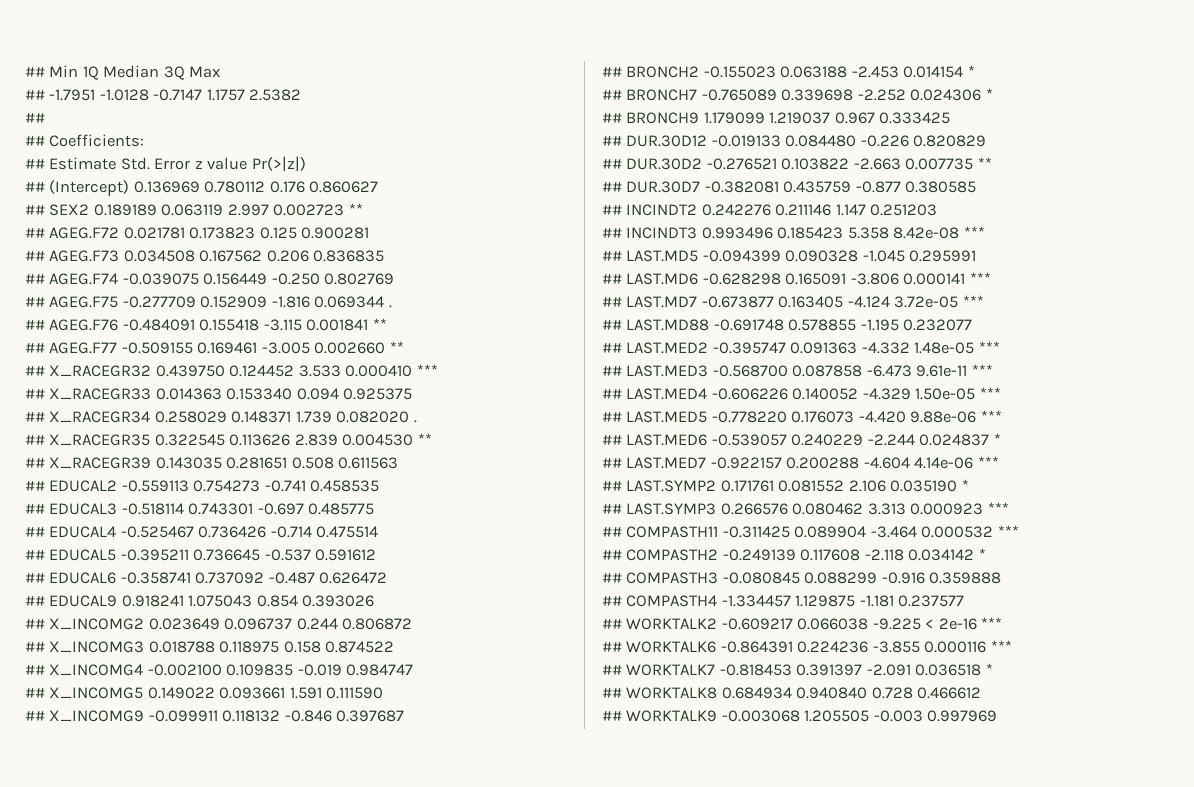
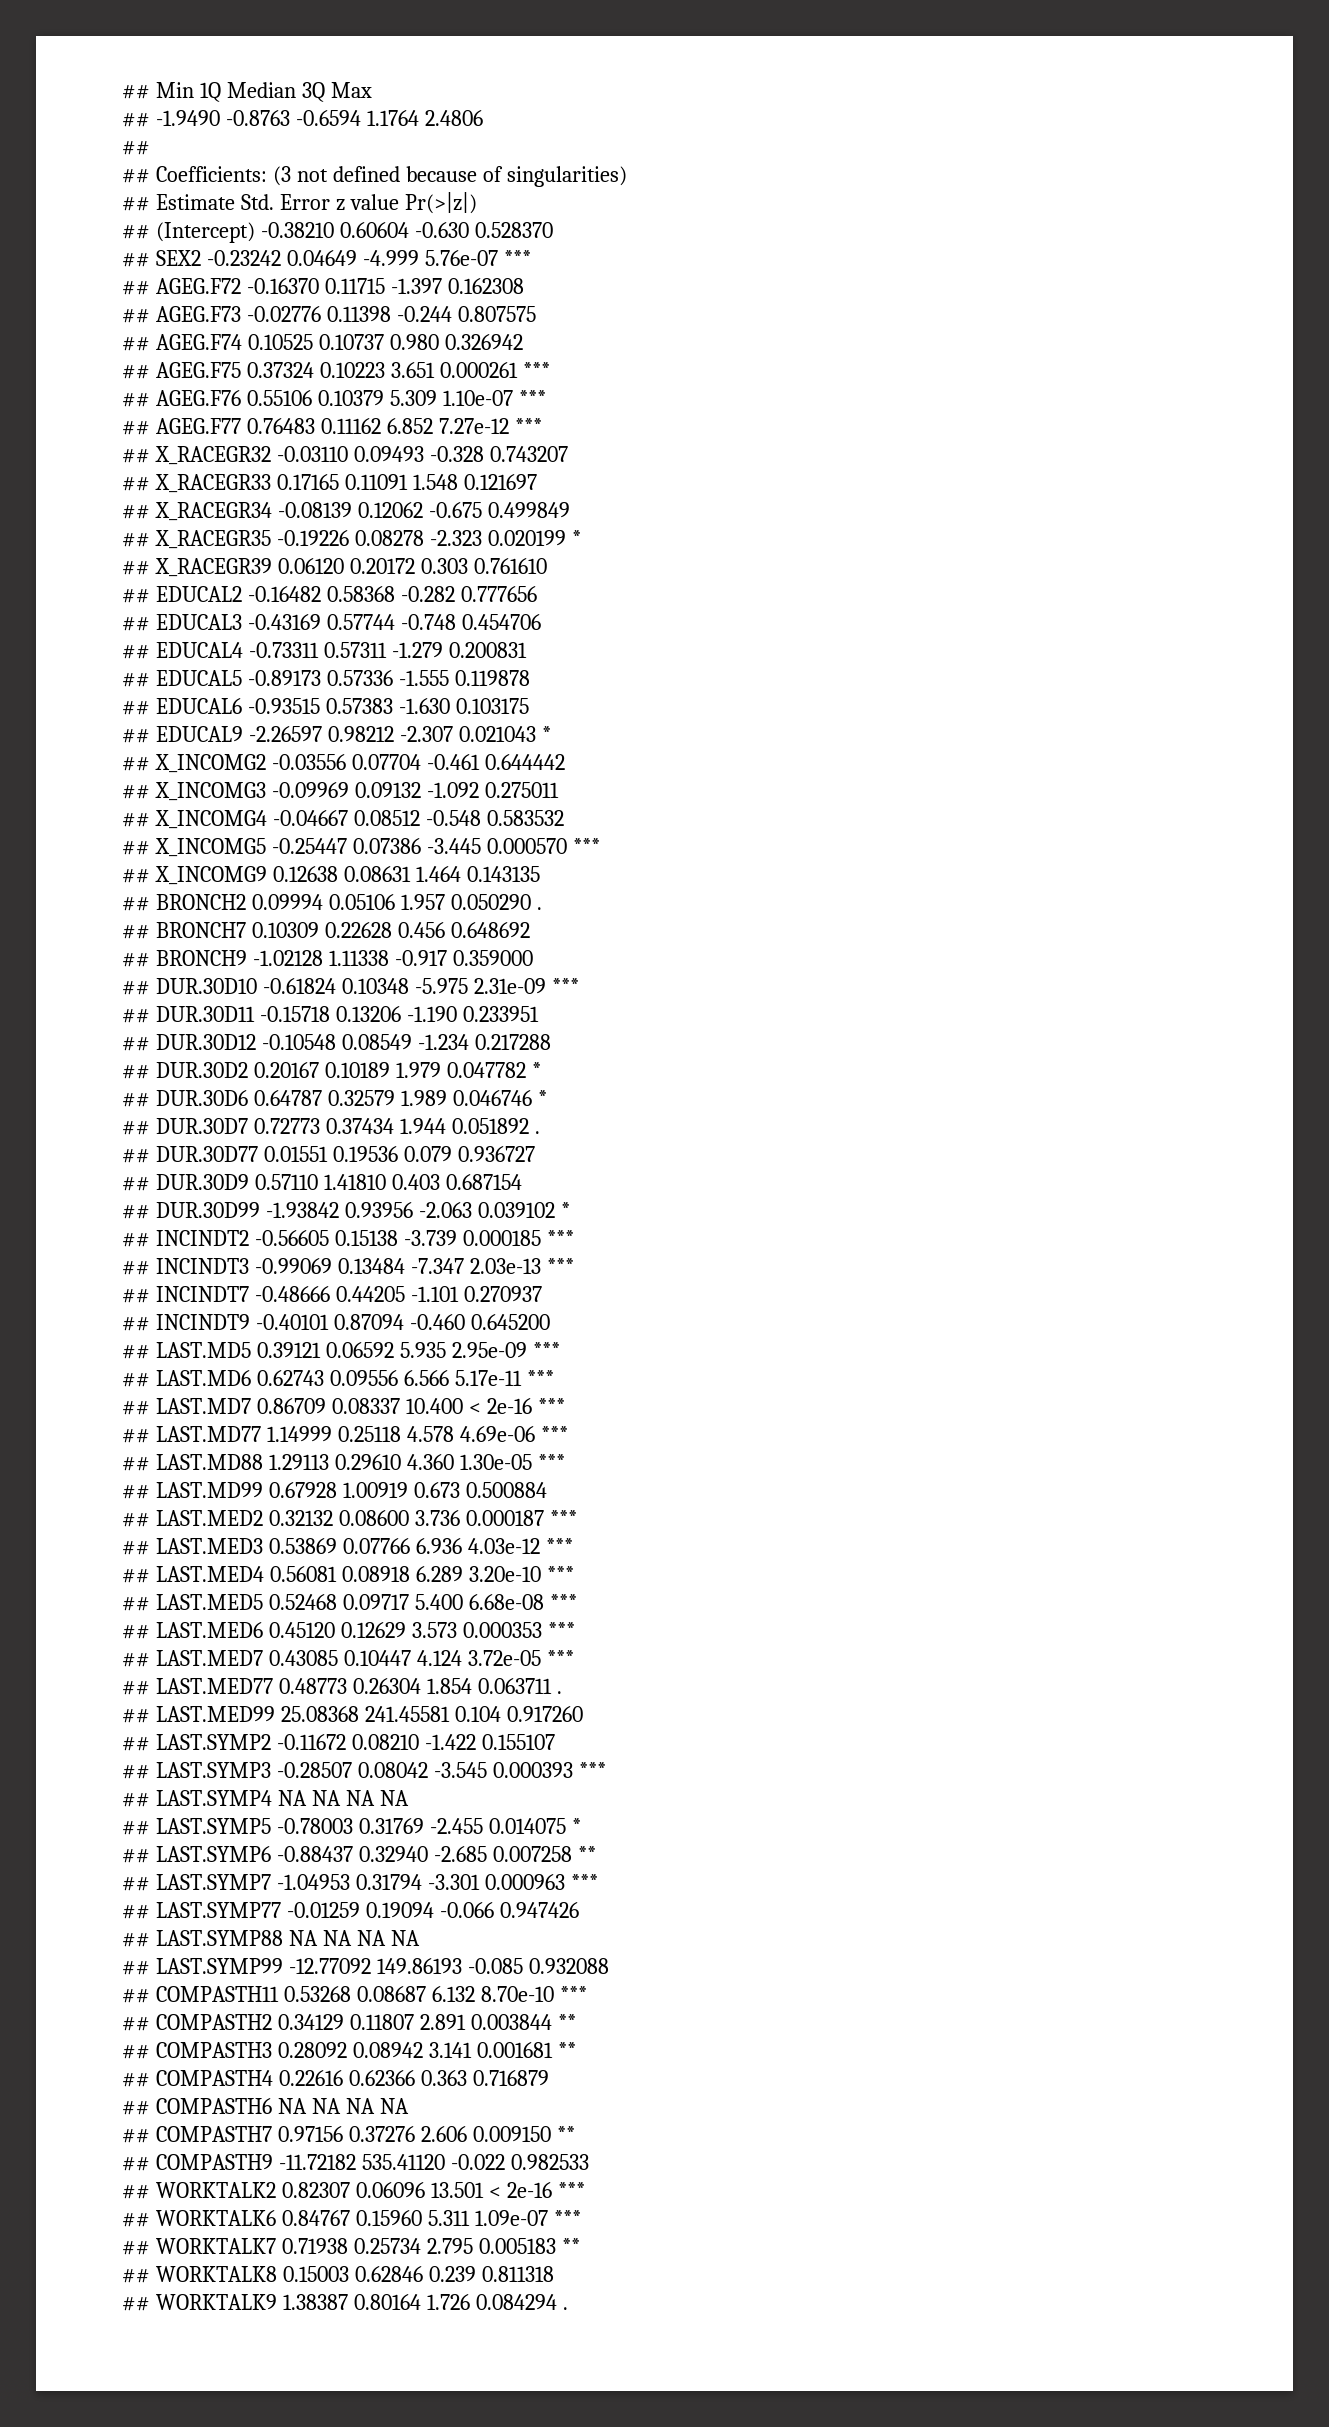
[49,89,302,101] [25,113,45,123] [25,134,145,147] -1.7951 -1.0128 -0.7147 1.1757 2.5382 // ## // ## Coefficients: -> [155,110,483,126] [122,140,150,155] [122,166,627,187] -1.9490 -0.8763 -0.6594 1.1764 2.4806 // ## // ## Coefficients: (3 not defined because of singularities)
[133,181,379,193] [25,203,363,216] [25,227,370,239] [25,250,385,262] [25,273,395,285] [25,296,392,308] [25,318,387,331] [25,341,404,354] [25,364,438,377] [25,388,413,400] [25,411,417,423] [25,433,432,446] [25,457,399,469] [25,480,380,492] [25,503,375,515] [25,526,379,538] [25,549,377,561] [25,572,388,584] [25,595,375,607] [25,618,413,630] [25,641,395,653] [25,664,414,676] [25,687,384,699] [25,710,405,722] [602,65,975,78] [602,88,993,101] [602,112,951,124] [602,135,987,147] [602,157,992,170] [602,181,977,193] [602,204,938,216] [602,226,985,239] [602,250,977,262] [602,272,991,285] [602,295,984,308] [602,319,973,331] [602,341,1000,354] [602,364,993,377] [602,387,1001,400] [602,410,1002,423] [602,433,1001,446] [602,456,999,469] [602,479,969,492] [602,502,1009,515] [602,525,1019,538] [602,548,986,561] [602,572,1002,584] [602,595,965,607] 0.136969 0.780112 0.176 0.860627 // ## SEX2 0.189189 0.063119 2.997 0.002723 ** // ## AGEG.F72 0.021781 0.173823 0.125 0.900281 // ## AGEG.F73 0.034508 0.167562 0.206 0.836835 // ## AGEG.F74 -0.039075 0.156449 -0.250 0.802769 // ## AGEG.F75 -0.277709 0.152909 -1.816 0.069344 . // ## AGEG.F76 -0.484091 0.155418 -3.115 0.001841 ** // ## AGEG.F77 -0.509155 0.169461 -3.005 0.002660 ** // ## X_RACEGR32 0.439750 0.124452 3.533 0.000410 *** // ## X_RACEGR33 0.014363 0.153340 0.094 0.925375 // ## X_RACEGR34 0.258029 0.148371 1.739 0.082020 . // ## X_RACEGR35 0.322545 0.113626 2.839 0.004530 ** // ## X_RACEGR39 0.143035 0.281651 0.508 0.611563 // ## EDUCAL2 -0.559113 0.754273 -0.741 0.458535 // ## EDUCAL3 -0.518114 0.743301 -0.697 0.485775 // ## EDUCAL4 -0.525467 0.736426 -0.714 0.475514 // ## EDUCAL5 -0.395211 0.736645 -0.537 0.591612 // ## EDUCAL6 -0.358741 0.737092 -0.487 0.626472 // ## EDUCAL9 0.918241 1.075043 0.854 0.393026 // ## X_INCOMG2 0.023649 0.096737 0.244 0.806872 // ## X_INCOMG3 0.018788 0.118975 0.158 0.874522 // ## X_INCOMG4 -0.002100 0.109835 -0.019 0.984747 // ## X_INCOMG5 0.149022 0.093661 1.591 0.111590 // ## X_INCOMG9 -0.099911 0.118132 -0.846 0.397687 // ## BRONCH2 -0.155023 0.063188 -2.453 0.014154 * // ## BRONCH7 -0.765089 0.339698 -2.252 0.024306 * // ## BRONCH9 1.179099 1.219037 0.967 0.333425 // ## DUR.30D12 -0.019133 0.084480 -0.226 0.820829 // ## DUR.30D2 -0.276521 0.103822 -2.663 0.007735 ** // ## DUR.30D7 -0.382081 0.435759 -0.877 0.380585 // ## INCINDT2 0.242276 0.211146 1.147 0.251203 // ## INCINDT3 0.993496 0.185423 5.358 8.42e-08 *** // ## LAST.MD5 -0.094399 0.090328 -1.045 0.295991 // ## LAST.MD6 -0.628298 0.165091 -3.806 0.000141 *** // ## LAST.MD7 -0.673877 0.163405 -4.124 3.72e-05 *** // ## LAST.MD88 -0.691748 0.578855 -1.195 0.232077 // ## LAST.MED2 -0.395747 0.091363 -4.332 1.48e-05 *** // ## LAST.MED3 -0.568700 0.087858 -6.473 9.61e-11 *** // ## LAST.MED4 -0.606226 0.140052 -4.329 1.50e-05 *** // ## LAST.MED5 -0.778220 0.176073 -4.420 9.88e-06 *** // ## LAST.MED6 -0.539057 0.240229 -2.244 0.024837 * // ## LAST.MED7 -0.922157 0.200288 -4.604 4.14e-06 *** // ## LAST.SYMP2 0.171761 0.081552 2.106 0.035190 * // ## LAST.SYMP3 0.266576 0.080462 3.313 0.000923 *** // ## COMPASTH11 -0.311425 0.089904 -3.464 0.000532 *** // ## COMPASTH2 -0.249139 0.117608 -2.118 0.034142 * // ## COMPASTH3 -0.080845 0.088299 -0.916 0.359888 // ## COMPASTH4 -1.334457 1.129875 -1.181 0.237577 -> [260,222,553,238] [122,250,531,267] [122,278,524,295] [122,306,536,323] [122,334,523,351] [122,362,550,379] [122,390,546,407] [122,418,542,435] [122,446,568,465] [122,474,537,493] [122,502,570,521] [122,530,581,549] [122,558,547,577] [122,586,537,603] [122,614,541,631] [122,642,527,659] [122,670,530,687] [122,698,529,715] [122,726,551,743] [122,754,565,773] [122,782,559,801] [122,810,564,829] [122,838,600,857] [122,866,540,885] [122,894,542,911] [122,922,530,939] [122,950,533,967] [122,978,579,995] [122,1006,539,1023] [122,1034,551,1051] [122,1062,541,1079] [122,1090,547,1107] [122,1118,540,1135] [122,1146,535,1163] [122,1174,522,1191] [122,1202,570,1219] [122,1230,574,1247] [122,1258,574,1275] [122,1286,542,1303] [122,1314,550,1331] [122,1342,560,1359] [122,1370,554,1387] [122,1398,565,1415] [122,1426,568,1443] [122,1454,565,1471] [122,1482,547,1499] [122,1510,577,1527] [122,1538,573,1555] [122,1566,574,1583] [122,1594,577,1611] [122,1622,575,1639] [122,1650,574,1667] [122,1678,562,1695] [122,1706,583,1723] [122,1734,555,1751] [122,1762,606,1779] [122,1790,409,1807] [122,1818,581,1835] [122,1846,596,1863] [122,1874,598,1891] [122,1902,579,1919] [122,1930,420,1947] [122,1958,609,1975] [122,1986,587,2003] [122,2014,576,2031] [122,2042,576,2059] [122,2070,549,2087] [122,2098,409,2115] [122,2126,575,2143] [122,2154,589,2171] -0.38210 0.60604 -0.630 0.528370 // ## SEX2 -0.23242 0.04649 -4.999 5.76e-07 *** // ## AGEG.F72 -0.16370 0.11715 -1.397 0.162308 // ## AGEG.F73 -0.02776 0.11398 -0.244 0.807575 // ## AGEG.F74 0.10525 0.10737 0.980 0.326942 // ## AGEG.F75 0.37324 0.10223 3.651 0.000261 *** // ## AGEG.F76 0.55106 0.10379 5.309 1.10e-07 *** // ## AGEG.F77 0.76483 0.11162 6.852 7.27e-12 *** // ## X_RACEGR32 -0.03110 0.09493 -0.328 0.743207 // ## X_RACEGR33 0.17165 0.11091 1.548 0.121697 // ## X_RACEGR34 -0.08139 0.12062 -0.675 0.499849 // ## X_RACEGR35 -0.19226 0.08278 -2.323 0.020199 * // ## X_RACEGR39 0.06120 0.20172 0.303 0.761610 // ## EDUCAL2 -0.16482 0.58368 -0.282 0.777656 // ## EDUCAL3 -0.43169 0.57744 -0.748 0.454706 // ## EDUCAL4 -0.73311 0.57311 -1.279 0.200831 // ## EDUCAL5 -0.89173 0.57336 -1.555 0.119878 // ## EDUCAL6 -0.93515 0.57383 -1.630 0.103175 // ## EDUCAL9 -2.26597 0.98212 -2.307 0.021043 * // ## X_INCOMG2 -0.03556 0.07704 -0.461 0.644442 // ## X_INCOMG3 -0.09969 0.09132 -1.092 0.275011 // ## X_INCOMG4 -0.04667 0.08512 -0.548 0.583532 // ## X_INCOMG5 -0.25447 0.07386 -3.445 0.000570 *** // ## X_INCOMG9 0.12638 0.08631 1.464 0.143135 // ## BRONCH2 0.09994 0.05106 1.957 0.050290 . // ## BRONCH7 0.10309 0.22628 0.456 0.648692 // ## BRONCH9 -1.02128 1.11338 -0.917 0.359000 // ## DUR.30D10 -0.61824 0.10348 -5.975 2.31e-09 *** // ## DUR.30D11 -0.15718 0.13206 -1.190 0.233951 // ## DUR.30D12 -0.10548 0.08549 -1.234 0.217288 // ## DUR.30D2 0.20167 0.10189 1.979 0.047782 * // ## DUR.30D6 0.64787 0.32579 1.989 0.046746 * // ## DUR.30D7 0.72773 0.37434 1.944 0.051892 . // ## DUR.30D77 0.01551 0.19536 0.079 0.936727 // ## DUR.30D9 0.57110 1.41810 0.403 0.687154 // ## DUR.30D99 -1.93842 0.93956 -2.063 0.039102 * // ## INCINDT2 -0.56605 0.15138 -3.739 0.000185 *** // ## INCINDT3 -0.99069 0.13484 -7.347 2.03e-13 *** // ## INCINDT7 -0.48666 0.44205 -1.101 0.270937 // ## INCINDT9 -0.40101 0.87094 -0.460 0.645200 // ## LAST.MD5 0.39121 0.06592 5.935 2.95e-09 *** // ## LAST.MD6 0.62743 0.09556 6.566 5.17e-11 *** // ## LAST.MD7 0.86709 0.08337 10.400 < 2e-16 *** // ## LAST.MD77 1.14999 0.25118 4.578 4.69e-06 *** // ## LAST.MD88 1.29113 0.29610 4.360 1.30e-05 *** // ## LAST.MD99 0.67928 1.00919 0.673 0.500884 // ## LAST.MED2 0.32132 0.08600 3.736 0.000187 *** // ## LAST.MED3 0.53869 0.07766 6.936 4.03e-12 *** // ## LAST.MED4 0.56081 0.08918 6.289 3.20e-10 *** // ## LAST.MED5 0.52468 0.09717 5.400 6.68e-08 *** // ## LAST.MED6 0.45120 0.12629 3.573 0.000353 *** // ## LAST.MED7 0.43085 0.10447 4.124 3.72e-05 *** // ## LAST.MED77 0.48773 0.26304 1.854 0.063711 . // ## LAST.MED99 25.08368 241.45581 0.104 0.917260 // ## LAST.SYMP2 -0.11672 0.08210 -1.422 0.155107 // ## LAST.SYMP3 -0.28507 0.08042 -3.545 0.000393 *** // ## LAST.SYMP4 NA NA NA NA // ## LAST.SYMP5 -0.78003 0.31769 -2.455 0.014075 * // ## LAST.SYMP6 -0.88437 0.32940 -2.685 0.007258 ** // ## LAST.SYMP7 -1.04953 0.31794 -3.301 0.000963 *** // ## LAST.SYMP77 -0.01259 0.19094 -0.066 0.947426 // ## LAST.SYMP88 NA NA NA NA // ## LAST.SYMP99 -12.77092 149.86193 -0.085 0.932088 // ## COMPASTH11 0.53268 0.08687 6.132 8.70e-10 *** // ## COMPASTH2 0.34129 0.11807 2.891 0.003844 ** // ## COMPASTH3 0.28092 0.08942 3.141 0.001681 ** // ## COMPASTH4 0.22616 0.62366 0.363 0.716879 // ## COMPASTH6 NA NA NA NA // ## COMPASTH7 0.97156 0.37276 2.606 0.009150 ** // ## COMPASTH9 -11.72182 535.41120 -0.022 0.982533
[721,618,921,630] -0.609217 0.066038 -9.225 -> [281,2182,484,2198] 0.82307 0.06096 13.501
[720,641,987,653] -0.864391 0.224236 -3.855 0.000116 -> [281,2210,548,2226] 0.84767 0.15960 5.311 1.09e-07
[719,663,993,676] [602,687,982,699] [602,710,998,722] -0.818453 0.391397 -2.091 0.036518 * // ## WORKTALK8 0.684934 0.940840 0.728 0.466612 // ## WORKTALK9 -0.003068 1.205505 -0.003 0.997969 -> [281,2238,580,2254] [122,2266,554,2283] [122,2294,568,2311] 0.71938 0.25734 2.795 0.005183 ** // ## WORKTALK8 0.15003 0.62846 0.239 0.811318 // ## WORKTALK9 1.38387 0.80164 1.726 0.084294 .

